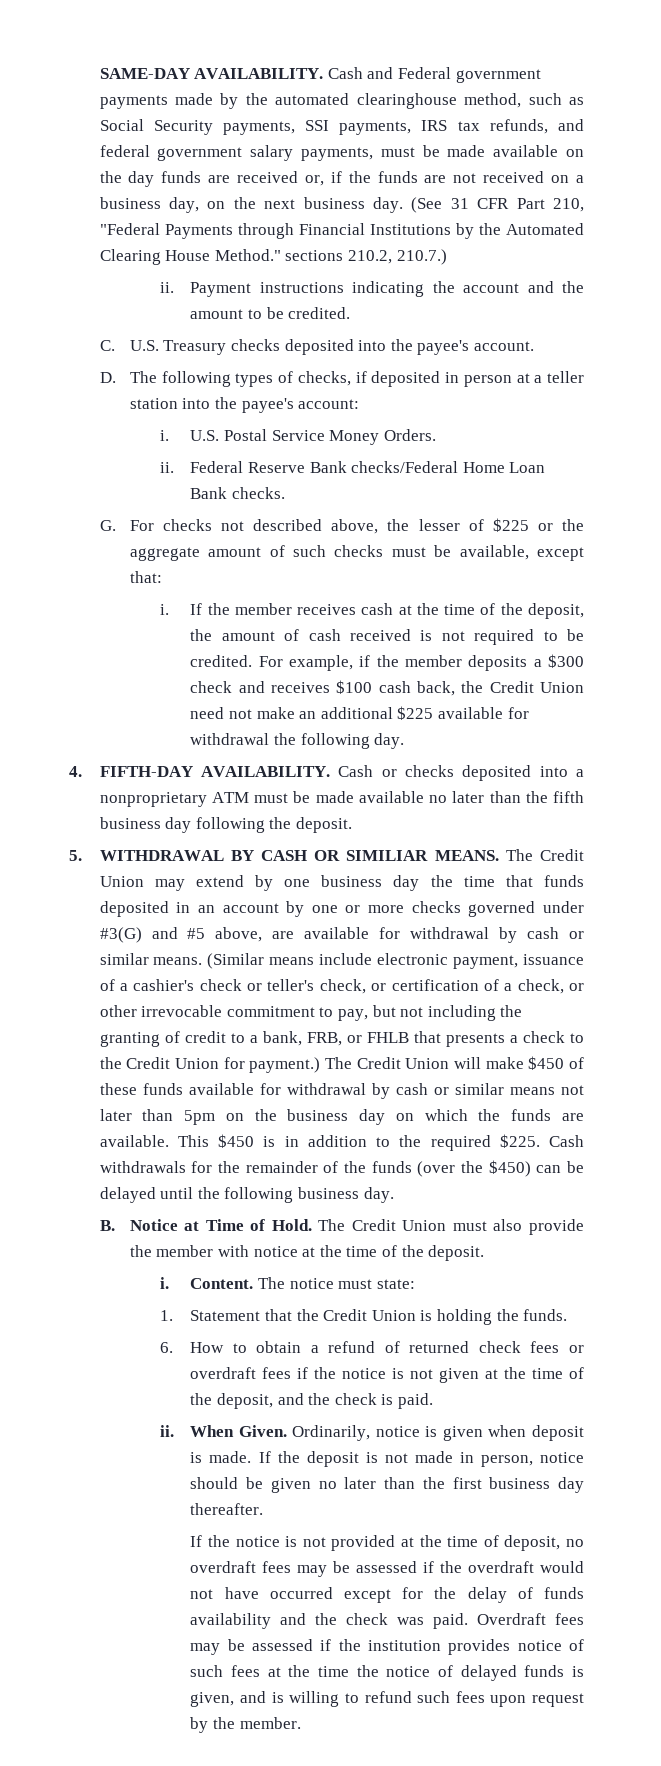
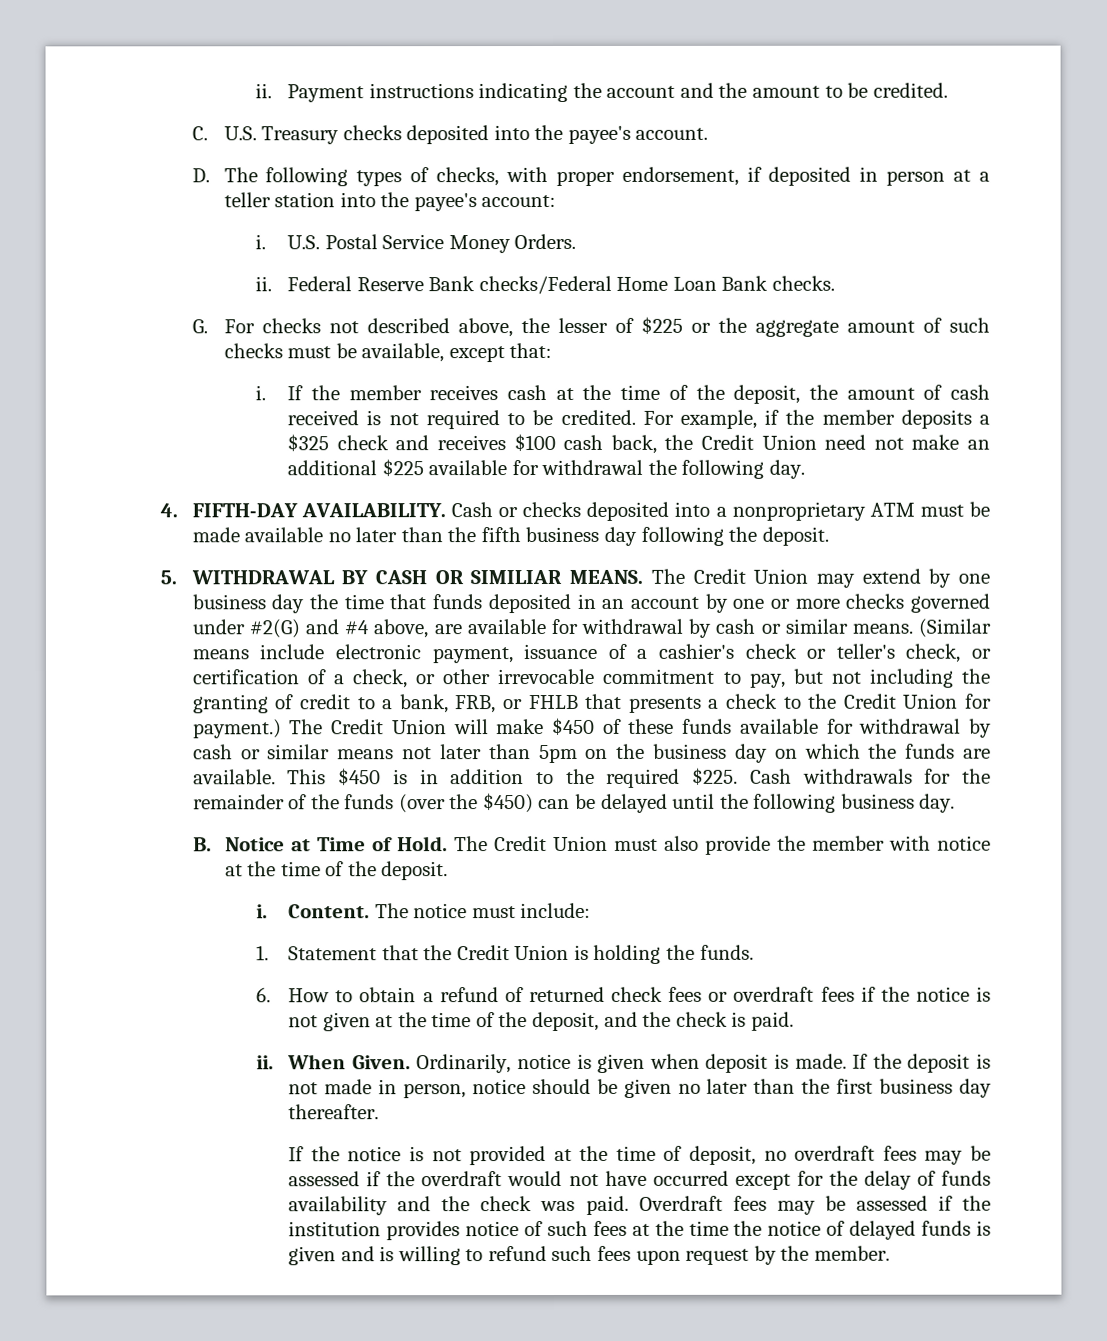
[99,67,541,83] [99,93,584,109] [99,119,584,135] [99,145,584,161] [99,171,584,187] [99,197,584,213] [99,223,584,239] [99,249,447,265] SAME-DAY AVAILABILITY. Cash and Federal government payments made by the automated clearinghouse method, such as Social Security payments, SSI payments, IRS tax refunds, and federal government salary payments, must be made available on the day funds are received or, if the funds are not received on a business day, on the next business day. (See 31 CFR Part 210, "Federal Payments through Financial Institutions by the Automated Clearing House Method." sections 210.2, 210.7.) // -> (255, 91) none
(351, 378) none -> [505,166,739,186] with proper endorsement,
[548,654,585,668] $300 -> [287,434,330,452] $325
[99,927,206,943] #3(G) and #5 -> [248,619,370,639] #2(G) and #4
[376,1279,415,1289] state: -> [520,902,592,919] include:
[190,1692,235,1707] given, -> [288,1246,337,1266] given

